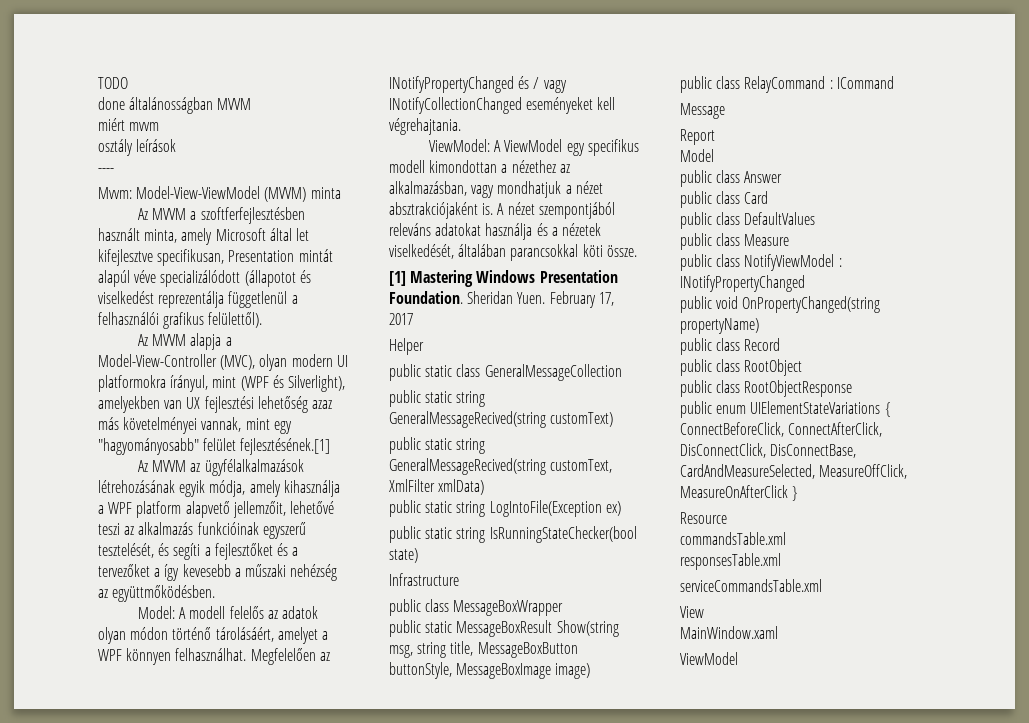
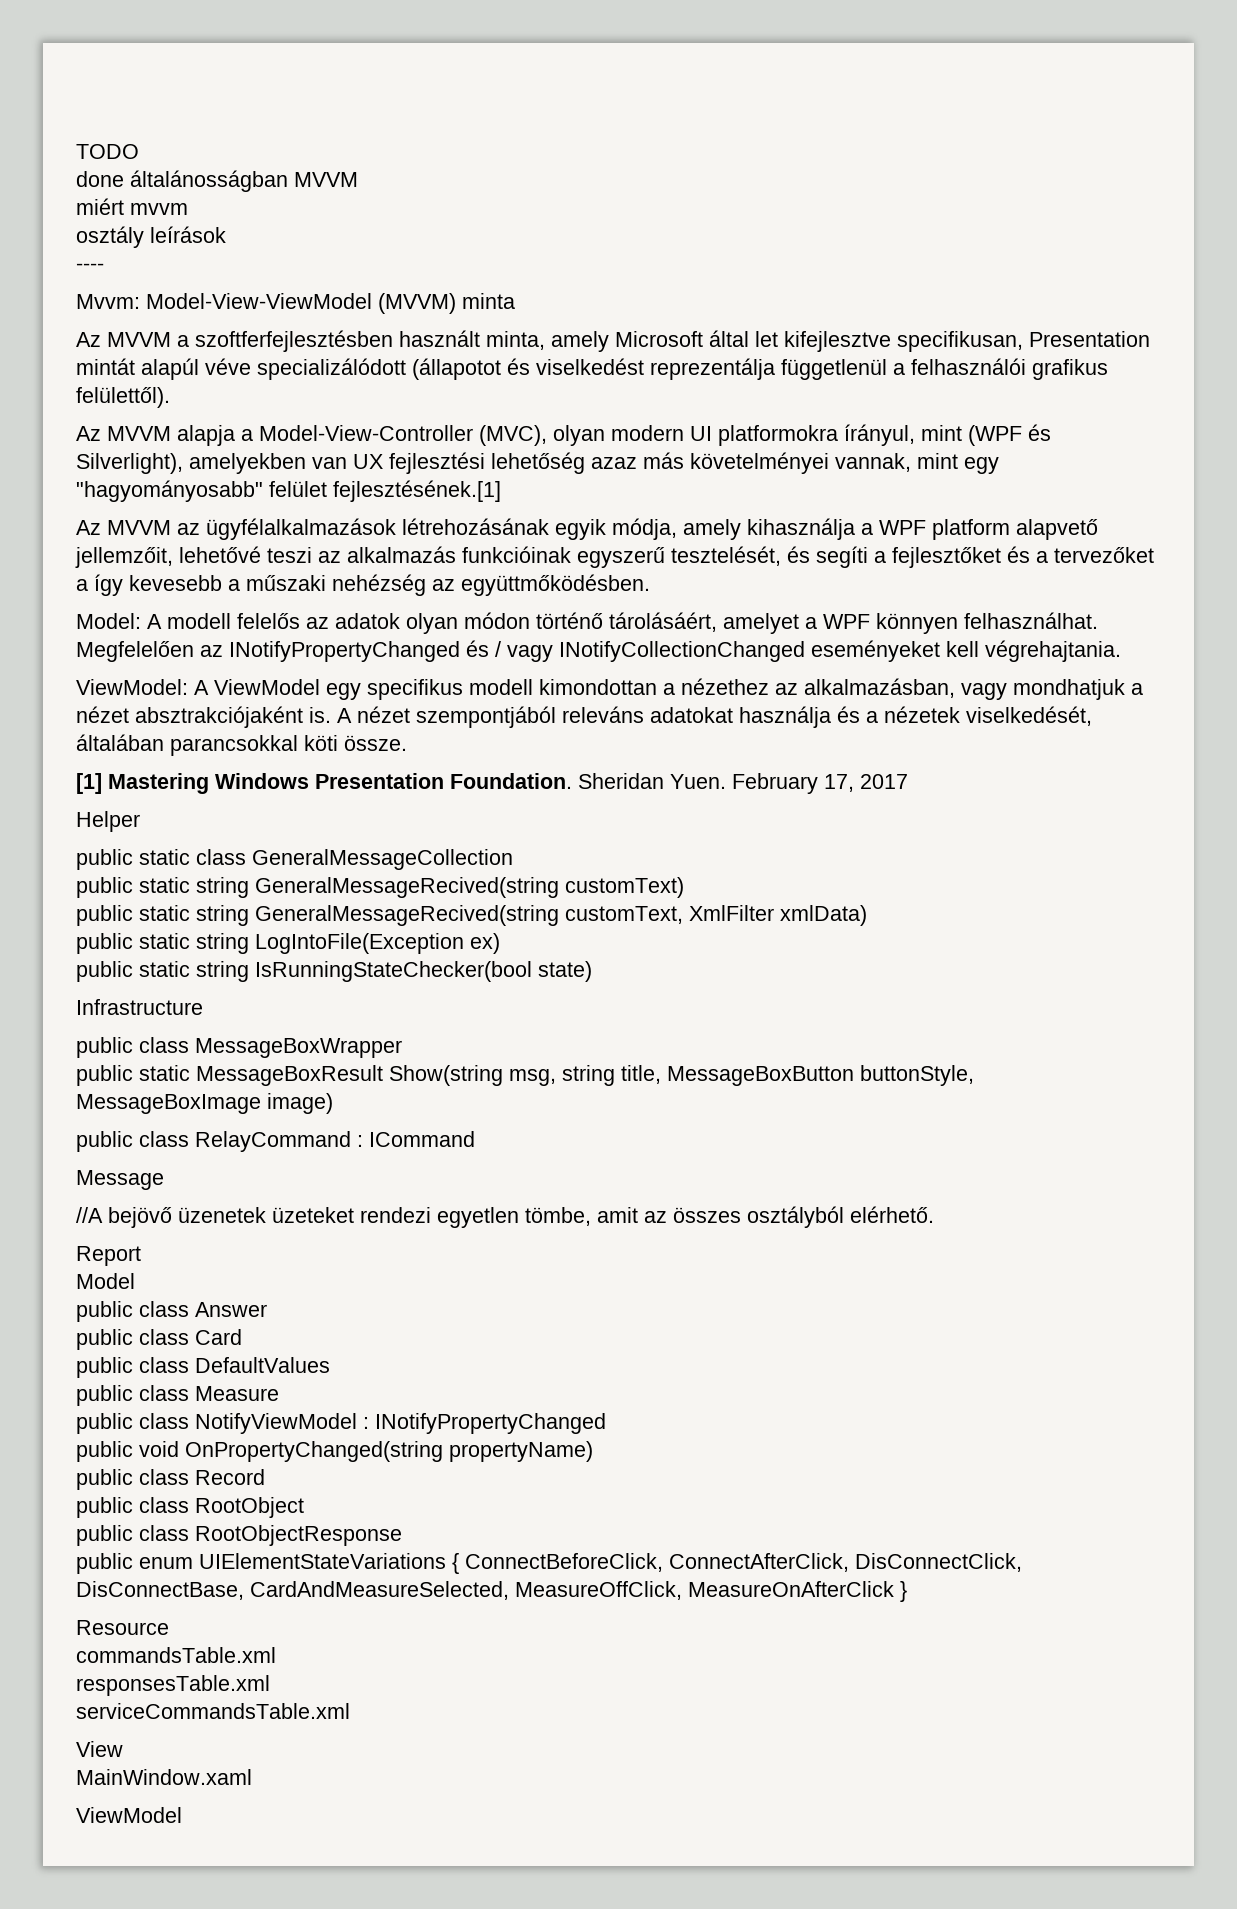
(725, 111) none -> [76,1206,934,1228] // //A bejövő üzenetek üzeteket rendezi egyetlen tömbe, amit az összes osztályból elérhető.

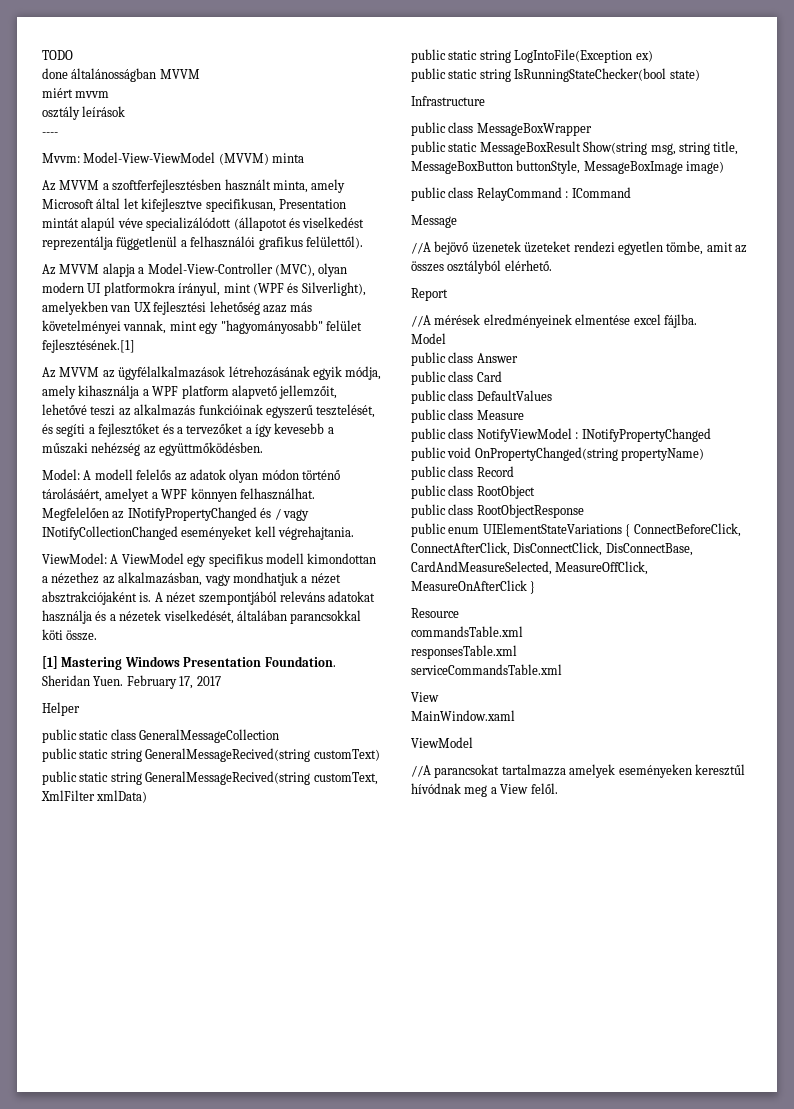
(141, 1256) none -> [411,314,697,328] // //A mérések elredményeinek elmentése excel fájlba.
(182, 1815) none -> [411,764,745,778] [411,783,558,797] // //A parancsokat tartalmazza amelyek eseményeken keresztűl hívódnak meg a View felől.

